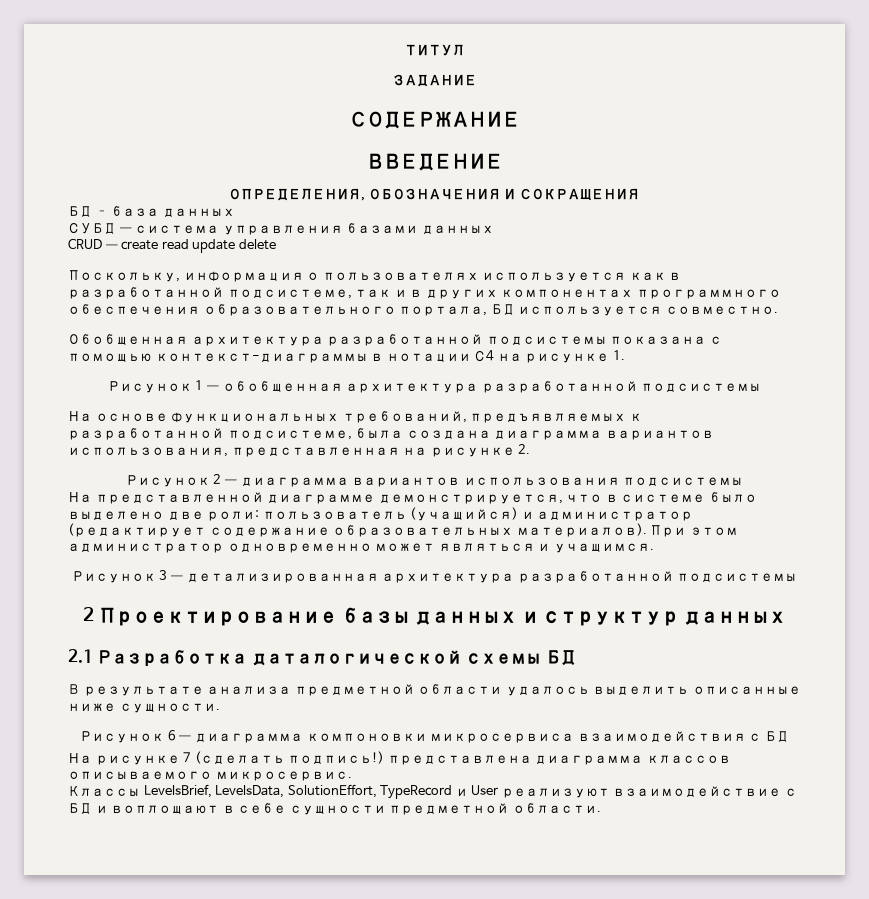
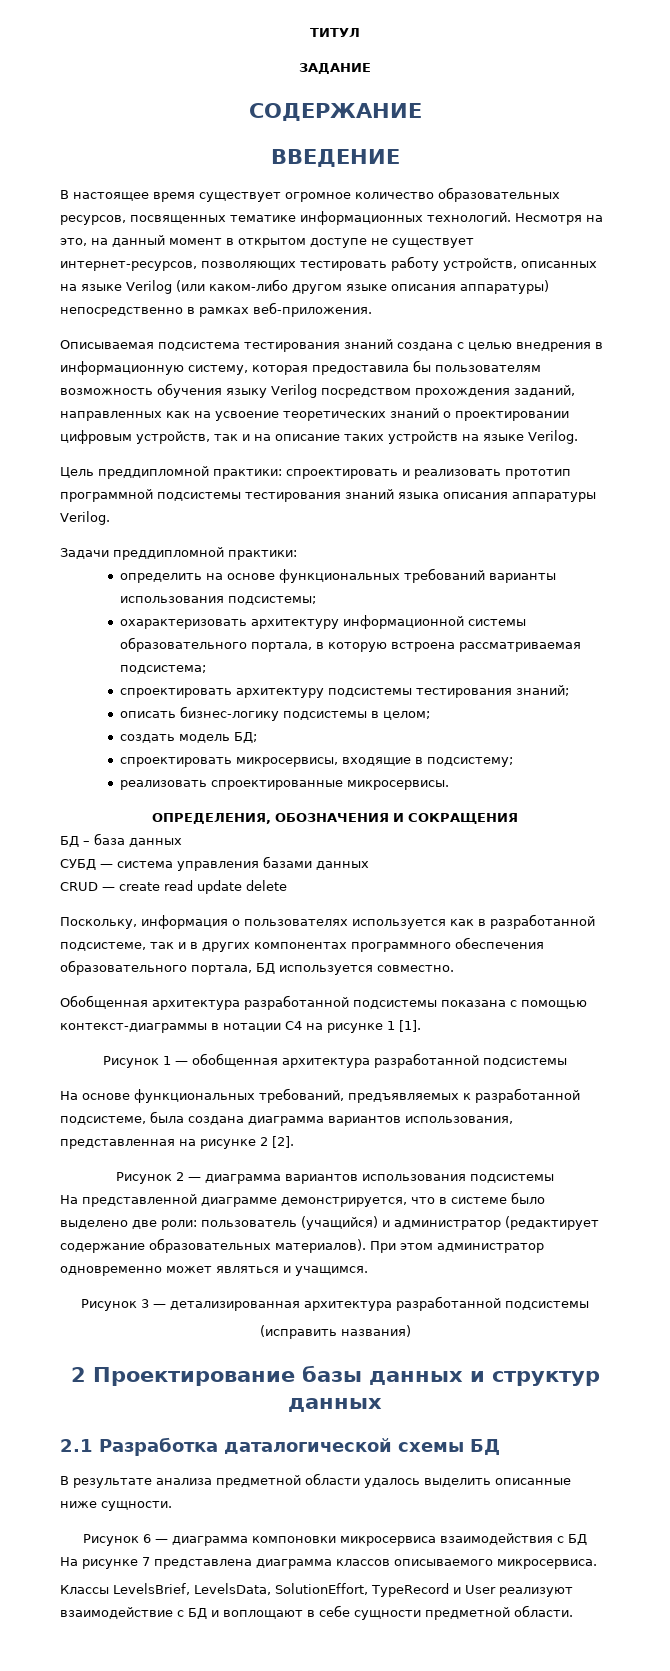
(503, 162) none -> [60,187,560,202] [60,211,603,225] [60,235,474,248] [60,256,597,271] [60,279,549,294] [60,302,372,317] [60,339,603,352] [60,360,541,375] [60,383,575,398] [60,408,569,421] [60,430,578,444] [60,466,571,479] [60,489,596,502] [60,511,110,525] [60,547,297,560] [119,568,556,583] [119,596,316,605] [119,615,526,629] [119,637,581,652] [119,665,206,674] [119,685,569,698] [119,706,430,721] [119,732,257,743] [119,757,513,767] [119,780,449,790] // В настоящее время существует огромное количество образовательных ресурсов, посвященных тематике информационных технологий. Несмотря на это, на данный момент в открытом доступе не существует интернет-ресурсов, позволяющих тестировать работу устройств, описанных на языке Verilog (или каком-либо другом языке описания аппаратуры) непосредственно в рамках веб-приложения. // Описываемая подсистема тестирования знаний создана с целью внедрения в информационную систему, которая предоставила бы пользователям возможность обучения языку Verilog посредством прохождения заданий, направленных как на усвоение теоретических знаний о проектировании цифровым устройств, так и на описание таких устройств на языке Verilog. // Цель преддипломной практики: спроектировать и реализовать прототип программной подсистемы тестирования знаний языка описания аппаратуры Verilog. // Задачи преддипломной практики: // определить на основе функциональных требований варианты использования подсистемы; // охарактеризовать архитектуру информационной системы образовательного портала, в которую встроена рассматриваемая подсистема; // спроектировать архитектуру подсистемы тестирования знаний; // описать бизнес-логику подсистемы в целом; // создать модель БД; // спроектировать микросервисы, входящие в подсистему; // реализовать спроектированные микросервисы.
[612,350,625,360] 1. -> [387,1020,421,1032] 1 [1].
[518,444,531,454] 2. -> [260,1136,294,1148] 2 [2].
(798, 577) none -> [259,1325,411,1339] // (исправить названия)
[194,751,385,764] (сделать подпись!) -> (150, 1561) none
[215,771,352,781] микросервис. -> [497,1559,597,1569] микросервиса.

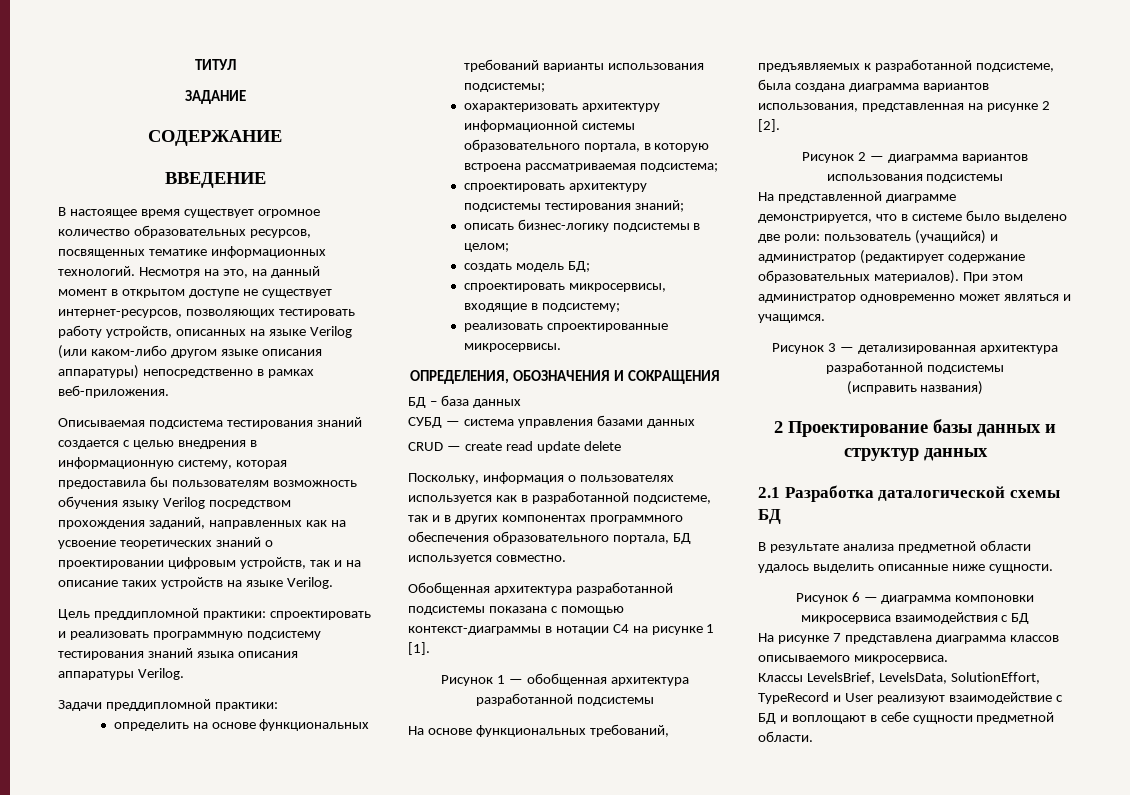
[397,342,453,351] создана -> [58,440,119,449] создается
[505,469,571,479] [60,489,241,502] прототип программной подсистемы -> [152,631,321,640] программную подсистему

